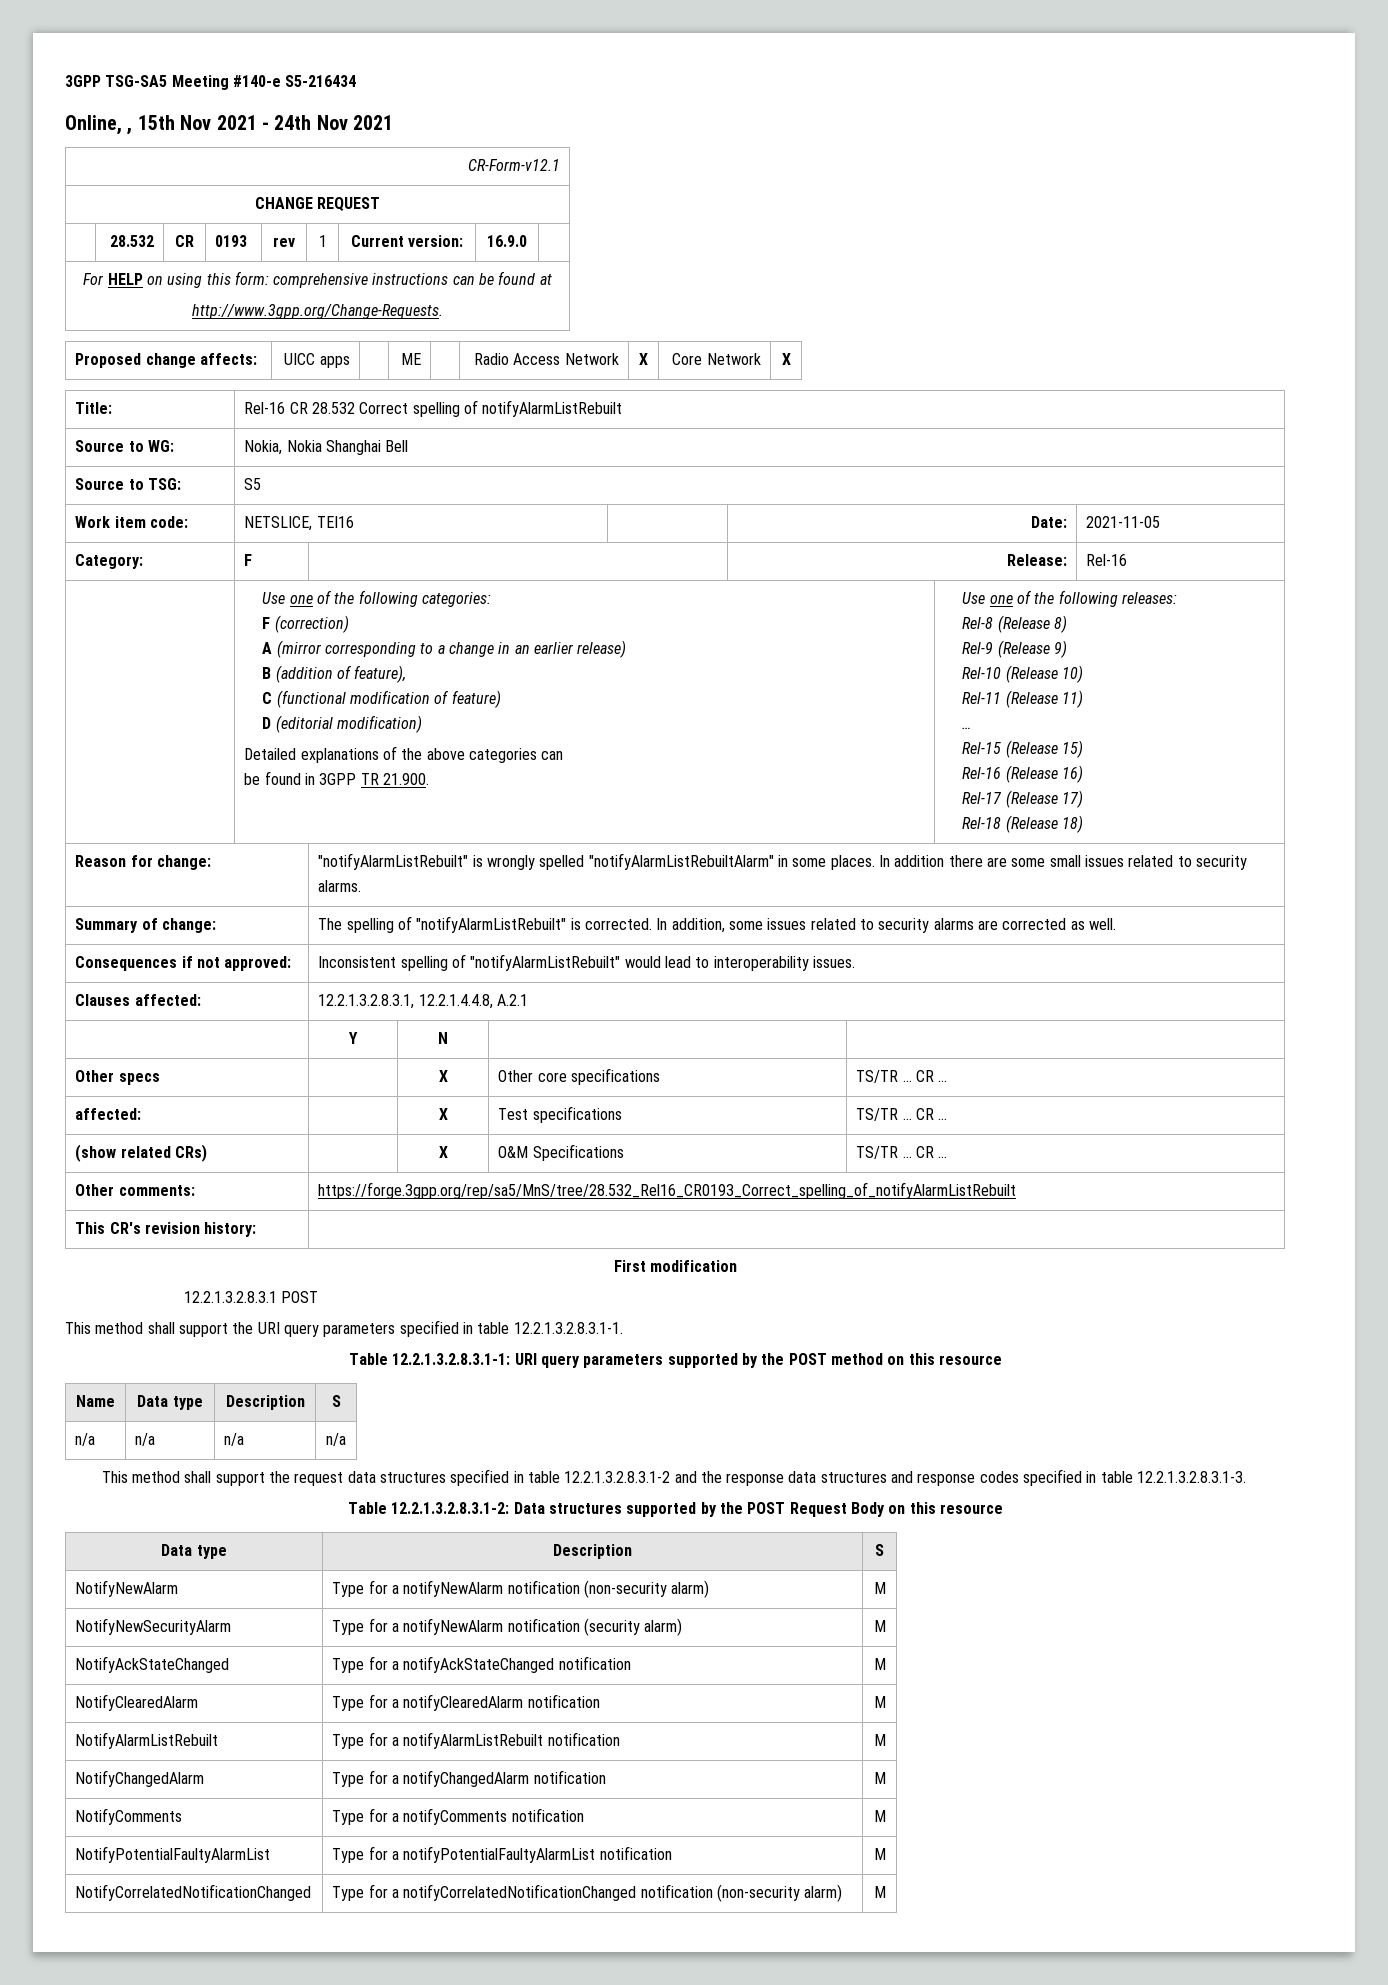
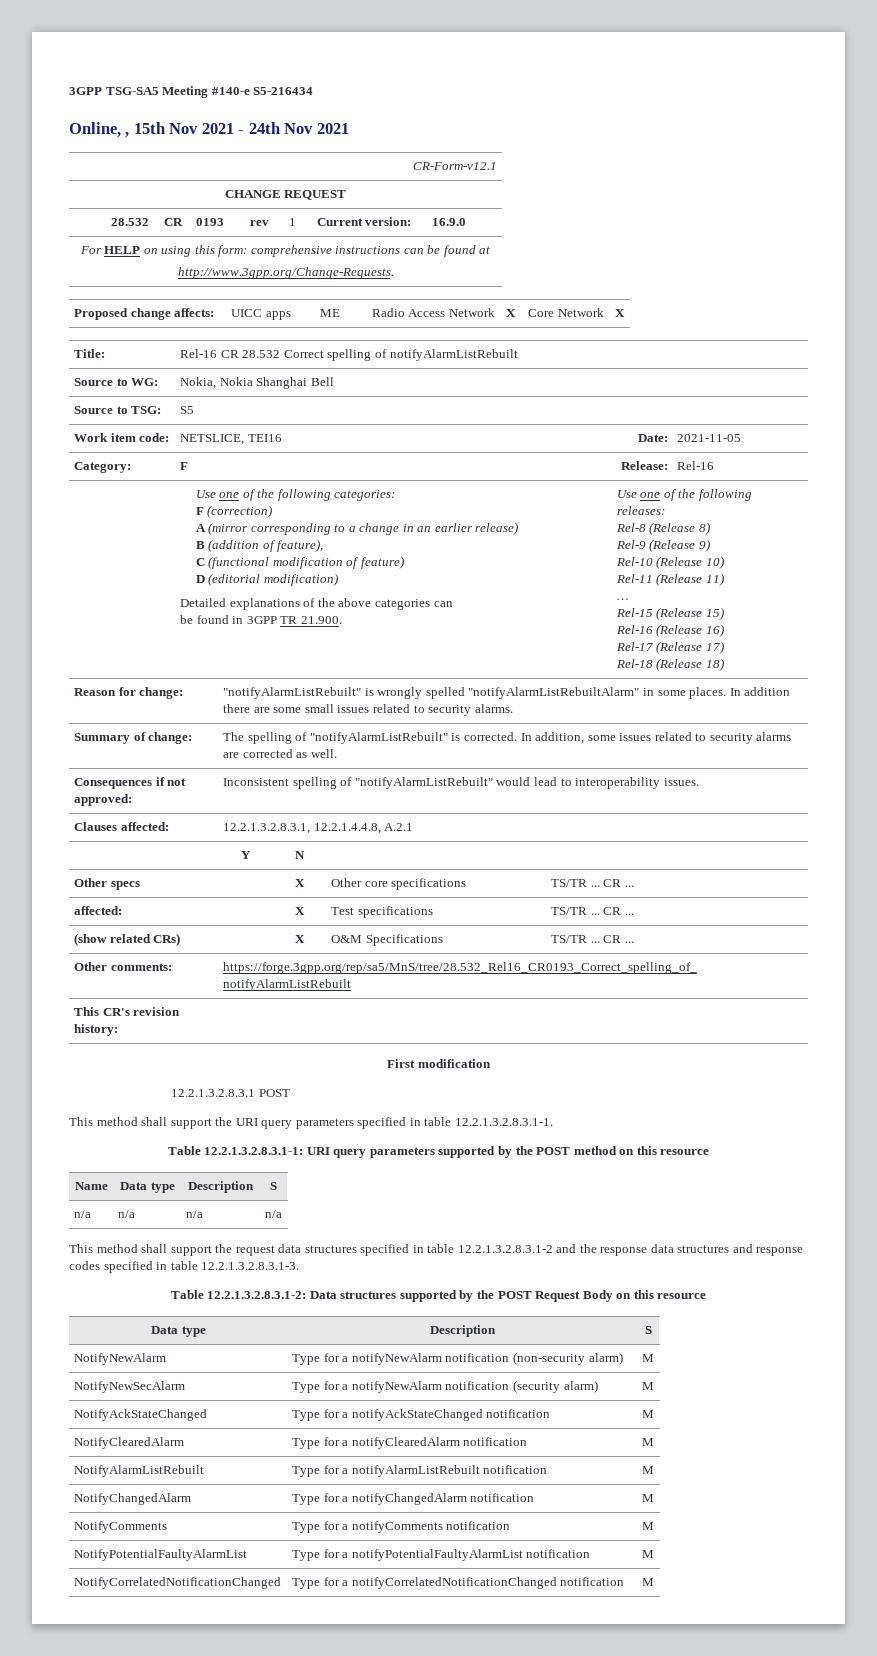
[75,1618,232,1635] NotifyNewSecurityAlarm -> [74,1381,186,1393] NotifyNewSecAlarm
[717,1884,843,1902] (non-security alarm) -> (625, 1581) none

